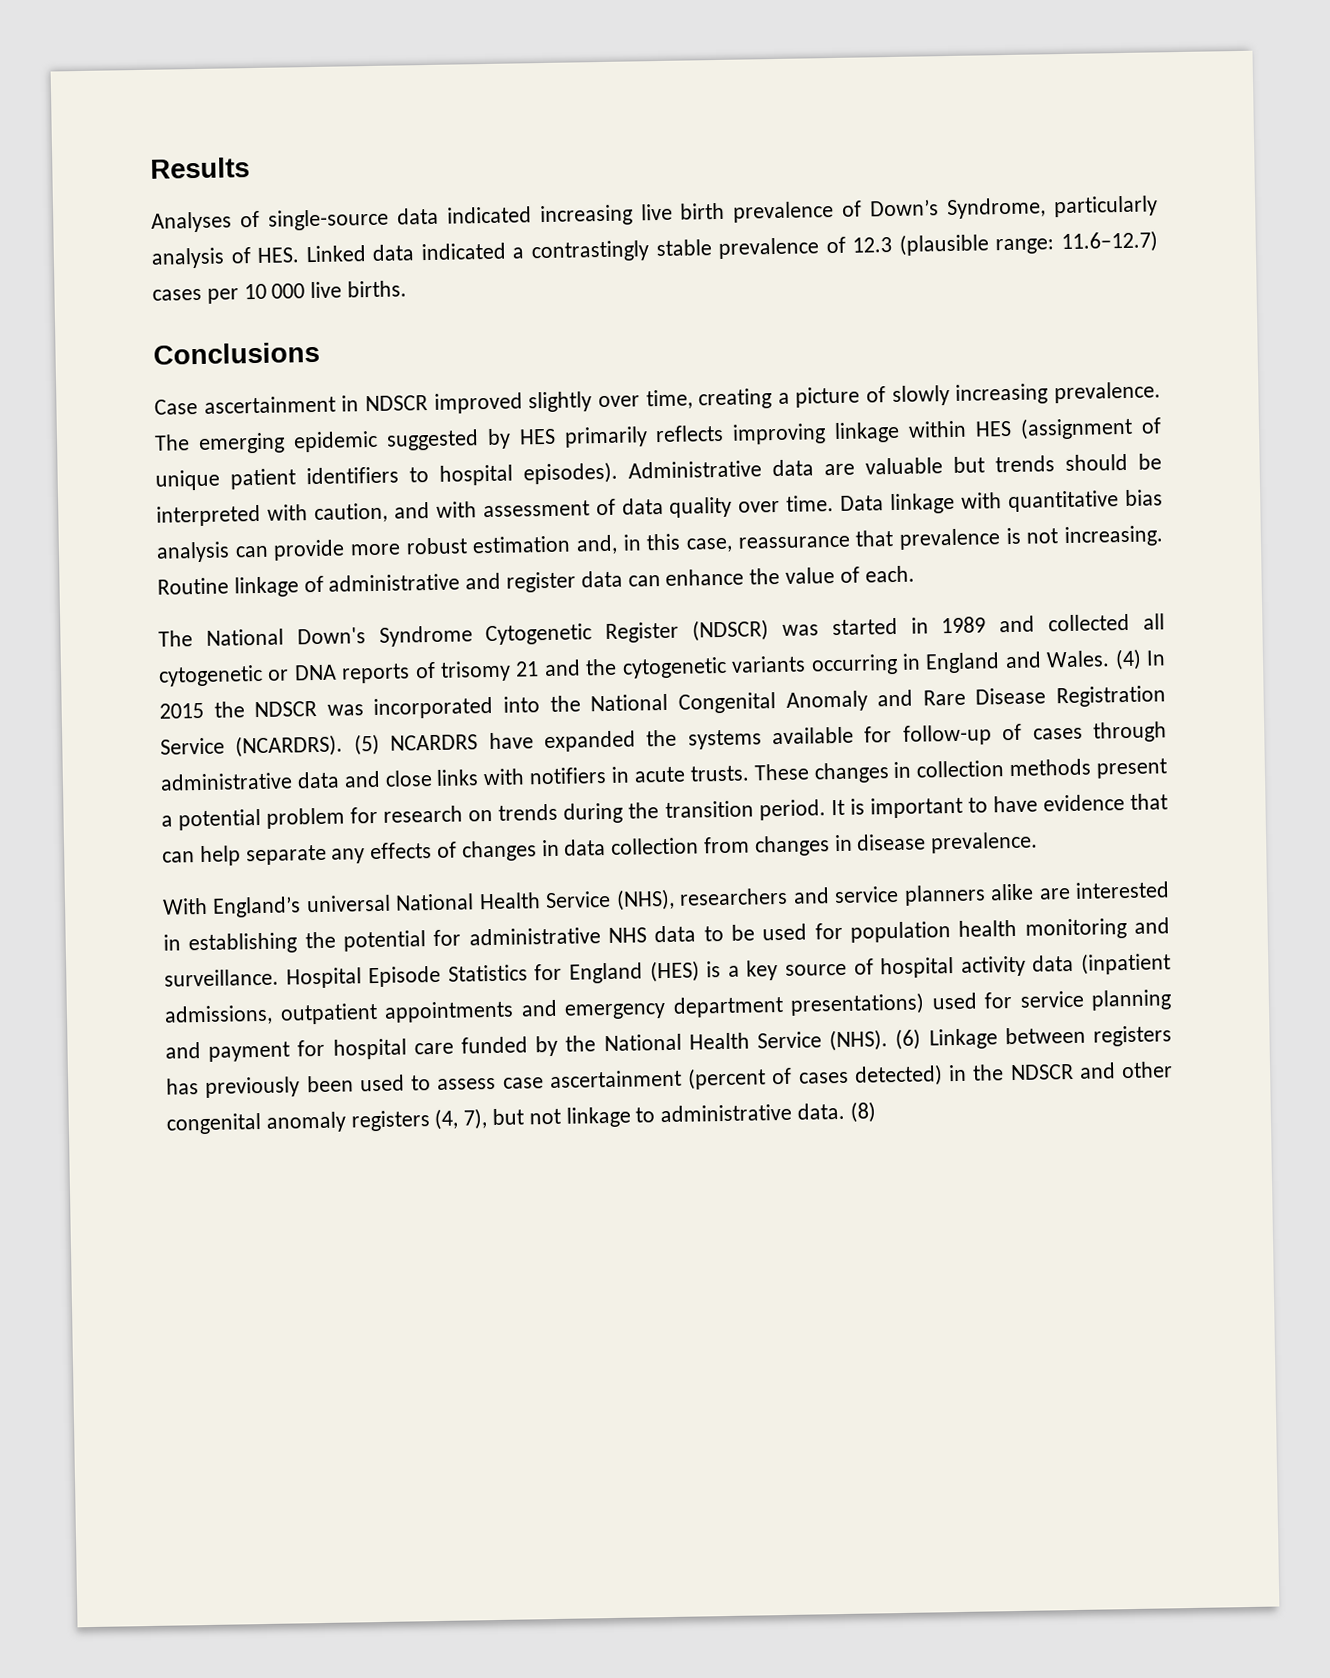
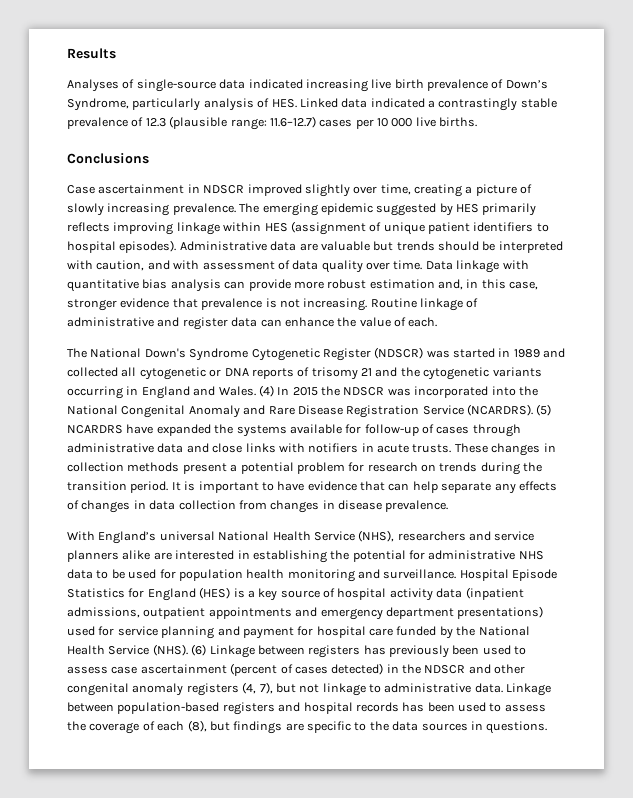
[737,535,850,549] reassurance -> [67,298,170,311] stronger evidence
[849,1101,876,1123] (8) -> [506,683,552,696] [67,702,546,715] [67,720,548,734] Linkage between population-based registers and hospital records has been used to assess the coverage of each (8), but findings are specific to the data sources in questions.

